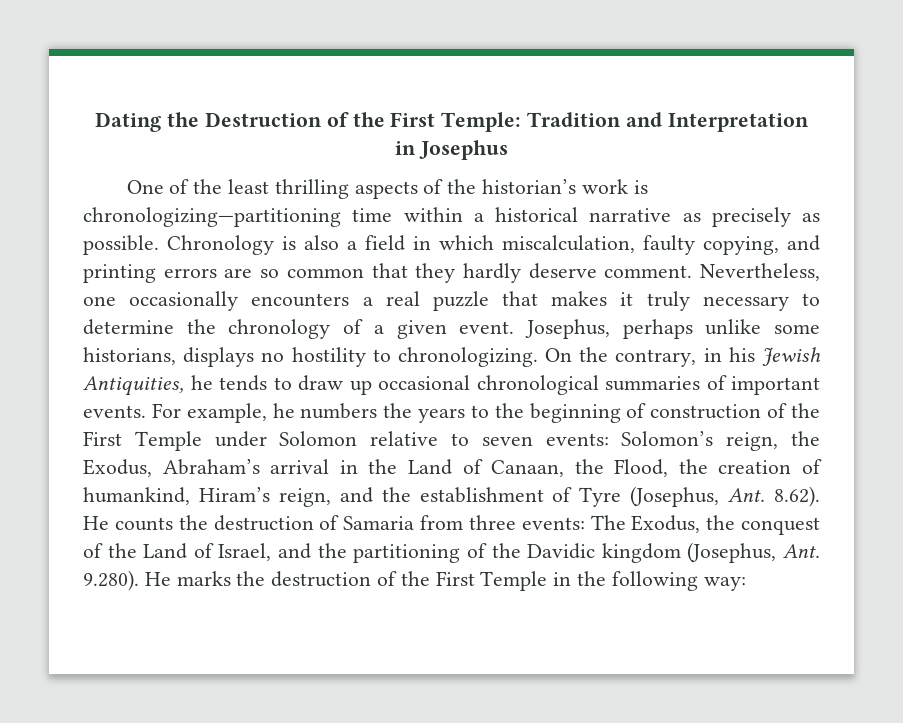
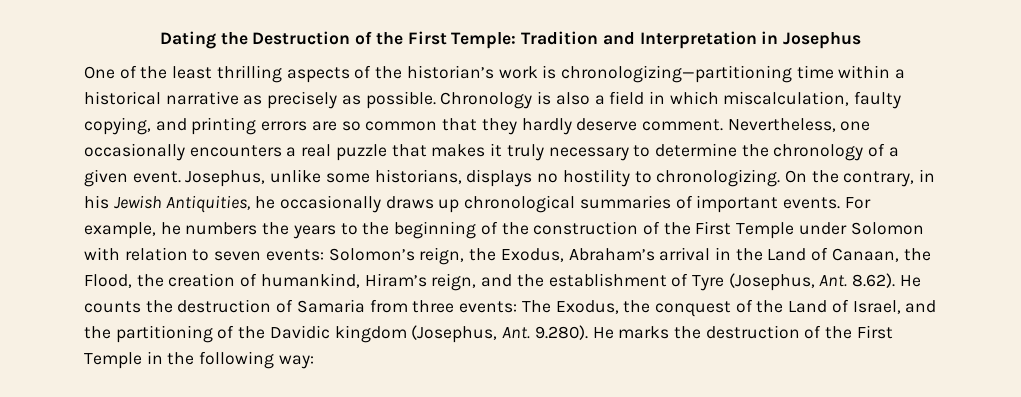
[622,319,693,339] perhaps -> (266, 178) none
[219,375,470,395] tends to draw up occasional -> [279,195,460,213] occasionally draws up
(647, 410) none -> [501,222,529,235] the
[370,431,439,446] relative -> [84,247,188,261] with relation

